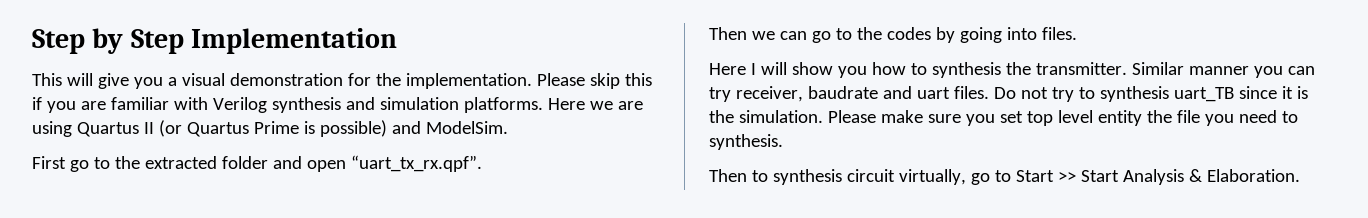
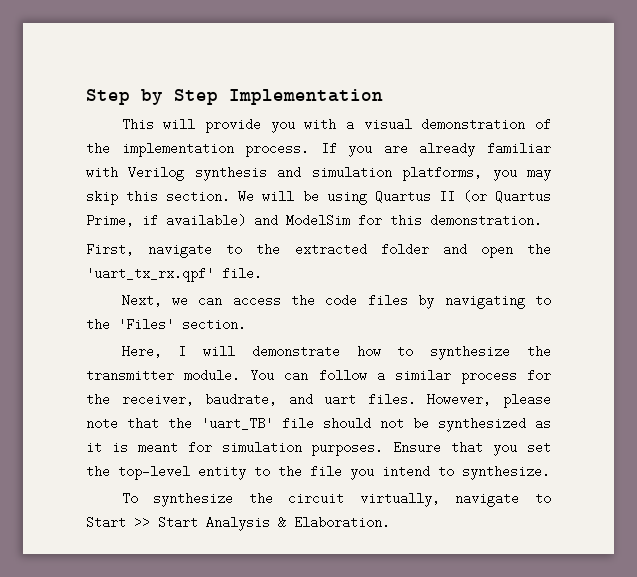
[97,73,652,89] [32,97,42,110] give you a visual demonstration for the implementation. Please skip this if -> [204,118,552,133] [86,142,337,157] provide you with a visual demonstration of the implementation process. If
(106, 105) none -> [419,142,476,157] already
[463,97,643,113] platforms. Here we are -> [402,166,551,181] [86,190,319,205] platforms, you may skip this section. We will be
[253,120,508,137] [32,156,89,172] Prime is possible) and ModelSim. // First go -> [86,214,542,227] [86,243,213,258] Prime, if available) and ModelSim for this demonstration. // First, navigate
[350,155,482,172] [709,27,1077,43] [709,62,1315,78] [709,86,1308,102] [709,110,1298,126] [709,134,783,150] [709,169,842,185] “uart_tx_rx.qpf”. // Then we can go to the codes by going into files. // Here I will show you how to synthesis the transmitter. Similar manner you can try receiver, baudrate and uart files. Do not try to synthesis uart_TB since it is the simulation. Please make sure you set top level entity the file you need to synthesis. // Then to synthesis -> [527,243,551,256] [86,267,262,282] [121,294,551,309] [86,318,246,331] [121,345,551,360] [86,369,551,384] [86,393,551,408] [86,417,551,432] [86,441,552,456] [86,465,550,480] [121,492,273,507] the 'uart_tx_rx.qpf' file. // Next, we can access the code files by navigating to the 'Files' section. // Here, I will demonstrate how to synthesize the transmitter module. You can follow a similar process for the receiver, baudrate, and uart files. However, please note that the 'uart_TB' file should not be synthesized as it is meant for simulation purposes. Ensure that you set the top-level entity to the file you intend to synthesize. // To synthesize the
[970,173,990,185] go -> [455,492,520,507] navigate

